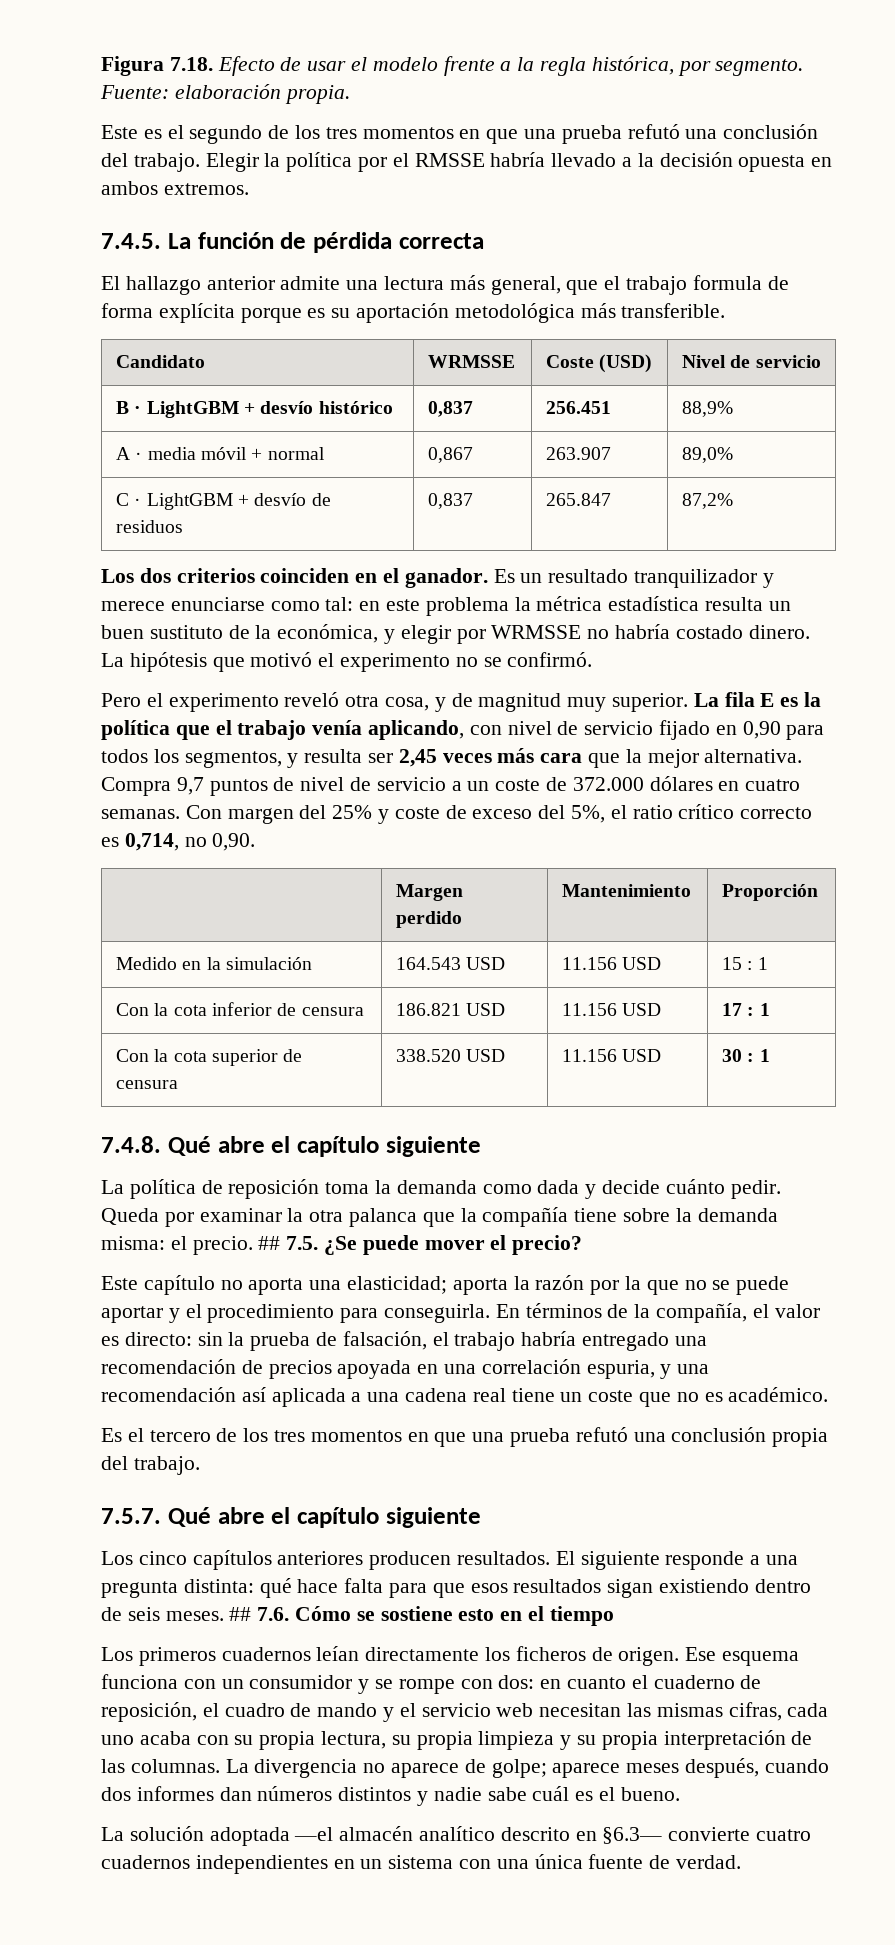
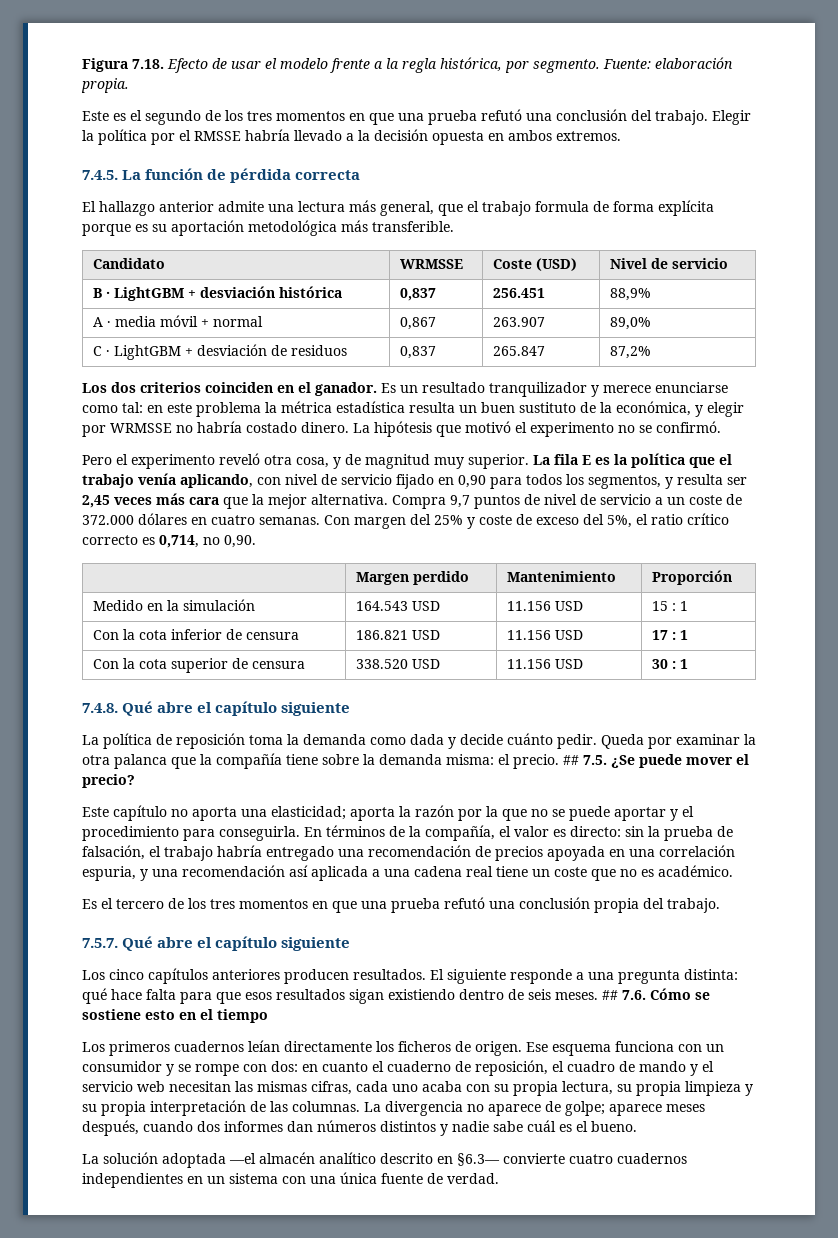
[260,401,393,414] desvío histórico -> [199,286,342,298] desviación histórica
[254,493,307,506] desvío -> [196,344,267,356] desviación

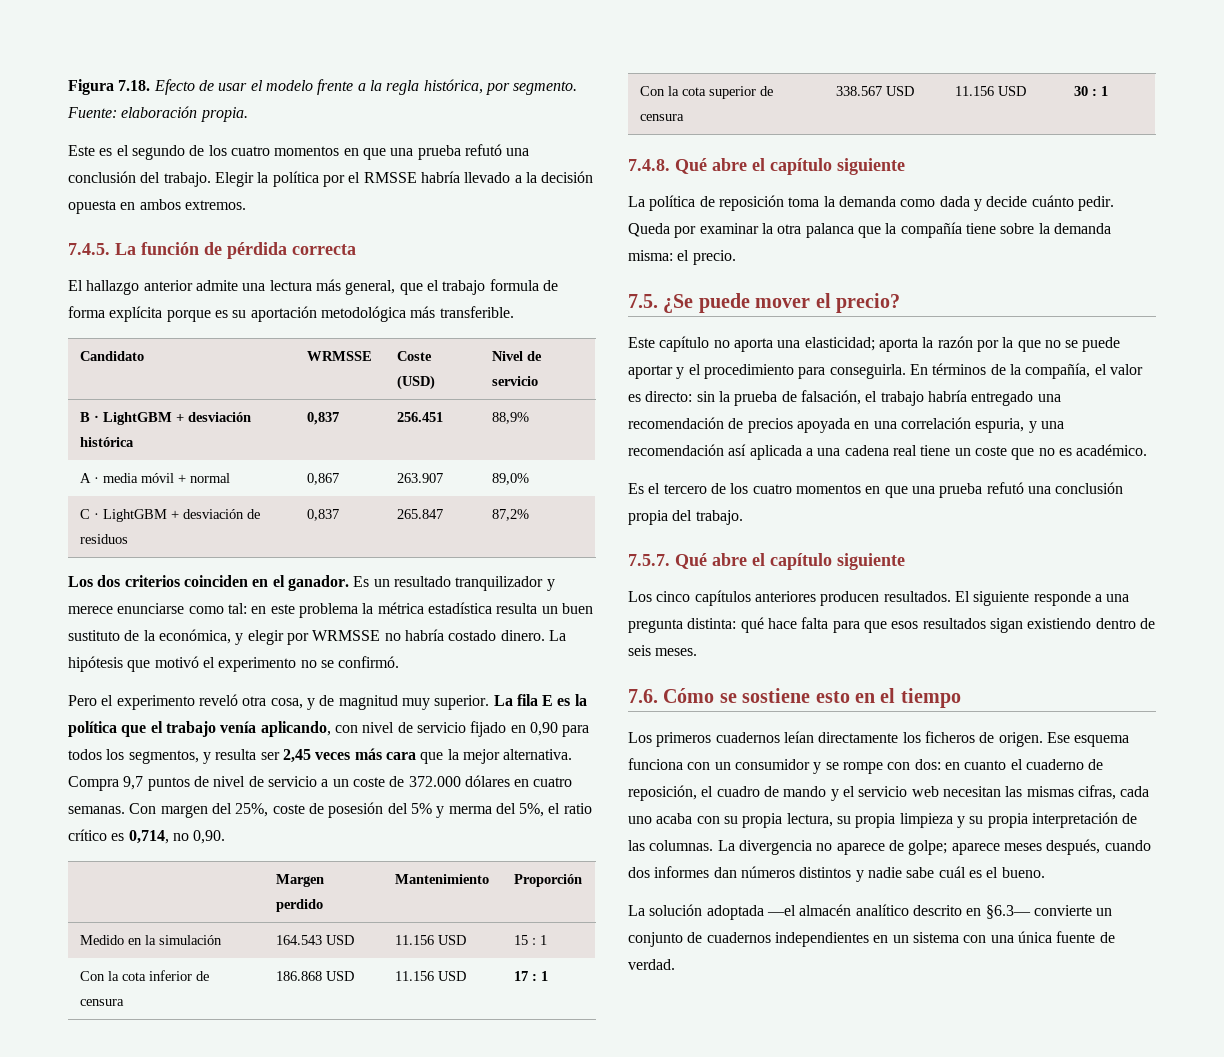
[247,111,272,121] tres -> [230,146,270,156] cuatro
[434,514,579,529] 25% y coste de exceso -> [235,802,492,818] 25%, coste de posesión del 5% y merma
[82,535,138,545] correcto -> (107, 835) none
[355,630,408,640] 186.821 -> [275,971,322,981] 186.868
[355,659,408,669] 338.520 -> [835,86,882,96] 338.567
[563,755,579,765] ## -> (736, 257) //
[210,899,235,909] tres -> [752,484,792,494] cuatro
[602,990,618,1000] ## -> (698, 652) //
[569,1154,613,1164] cuatro -> [1096,908,1113,916] [628,932,703,947] un conjunto de

